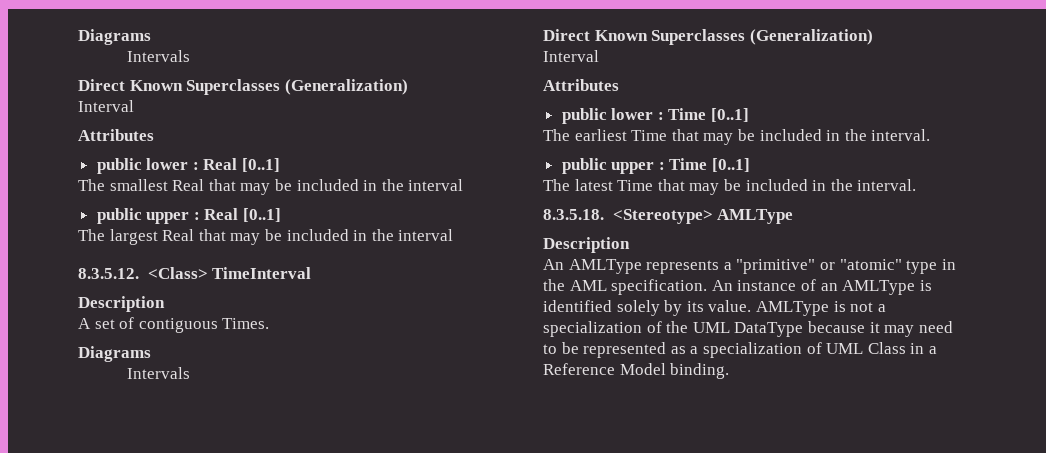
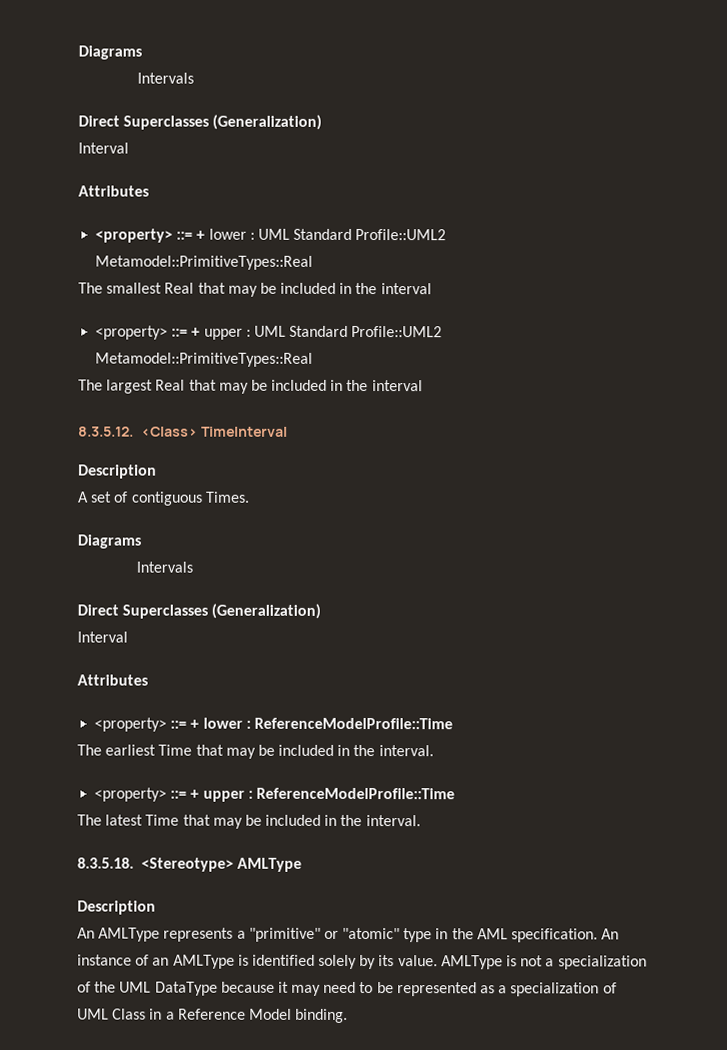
[78,29,151,45] [127,50,191,62] [78,79,408,95] [78,100,134,112] [78,129,154,141] [96,158,281,174] Diagrams // Intervals // Direct Known Superclasses (Generalization) // Interval // Attributes // public lower : Real [0..1] -> [78,45,142,60] [136,72,194,84] [78,114,323,130] [78,142,129,154] [78,185,149,197] [95,228,447,243] [95,255,314,270] Diagrams // Intervals // Direct Superclasses (Generalization) // Interval // Attributes // <property> ::= + lower : UML Standard Profile::UML2 Metamodel::PrimitiveTypes::Real
[96,208,282,224] public upper : Real [0..1] -> [95,325,443,340] [95,352,314,367] <property> ::= + upper : UML Standard Profile::UML2 Metamodel::PrimitiveTypes::Real
[594,29,873,45] [543,50,599,62] [543,79,619,91] [561,108,750,124] Known Superclasses (Generalization) // Interval // Attributes // public lower : Time [0..1] -> [122,603,322,619] [77,631,128,643] [77,674,148,686] [94,717,453,732] Superclasses (Generalization) // Interval // Attributes // <property> ::= + lower : ReferenceModelProfile::Time
[561,158,751,174] public upper : Time [0..1] -> [94,787,455,802] <property> ::= + upper : ReferenceModelProfile::Time

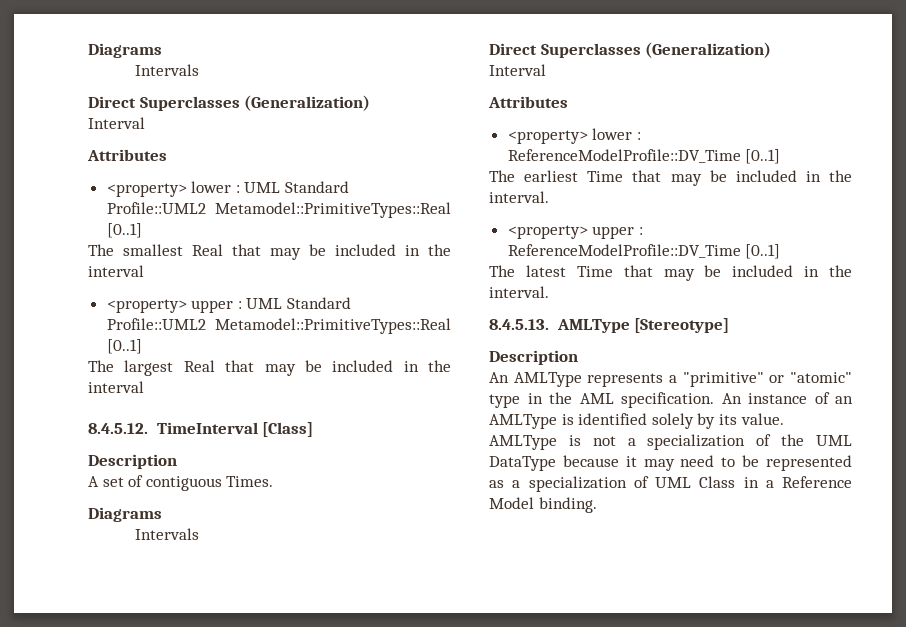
[78,45,142,60] [136,72,194,84] [78,114,323,130] [78,142,129,154] [78,185,149,197] [95,228,206,243] Diagrams // Intervals // Direct Superclasses (Generalization) // Interval // Attributes // <property> ::= + -> [88,43,162,58] [135,64,200,76] [88,95,371,111] [88,117,145,129] [87,149,167,161] [106,183,187,197] Diagrams // Intervals // Direct Superclasses (Generalization) // Interval // Attributes // <property>
(314, 262) none -> [106,223,142,238] [0..1]
[171,327,201,337] ::= + -> (187, 306) none
(314, 359) none -> [106,339,142,354] [0..1]
[78,426,198,437] 8.3.5.12. <Class> -> [88,423,148,434] 8.4.5.12.
(288, 431) none -> [262,422,314,437] [Class]
[170,717,453,730] ::= + lower : ReferenceModelProfile::Time -> [592,128,641,140] [507,149,781,164] lower : ReferenceModelProfile::DV_Time [0..1]
[170,787,455,802] ::= + upper : ReferenceModelProfile::Time -> [592,226,643,239] [507,244,781,259] upper : ReferenceModelProfile::DV_Time [0..1]
[77,857,302,872] 8.3.5.18. <Stereotype> AMLType -> [489,318,730,333] 8.4.5.13. AMLType [Stereotype]

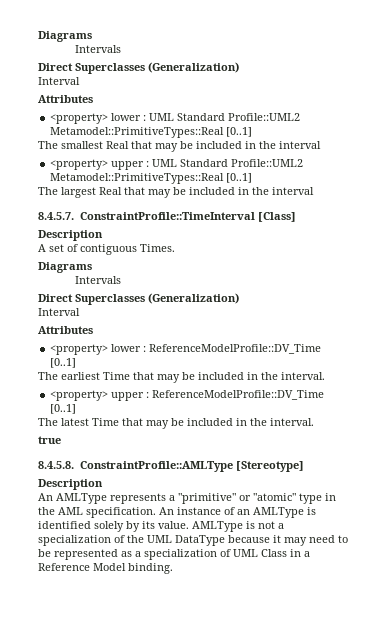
[88,422,258,434] 8.4.5.12. TimeInterval -> [38,212,255,220] 8.4.5.7. ConstraintProfile::TimeInterval
[489,319,630,333] 8.4.5.13. AMLType -> [38,436,61,444] [38,461,233,472] true // 8.4.5.8. ConstraintProfile::AMLType

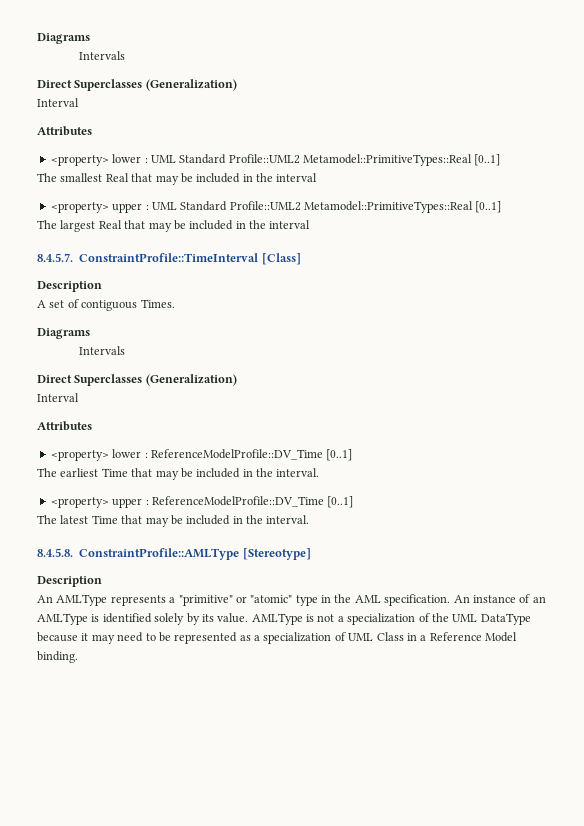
[38,436,61,444] // true -> (310, 519) none

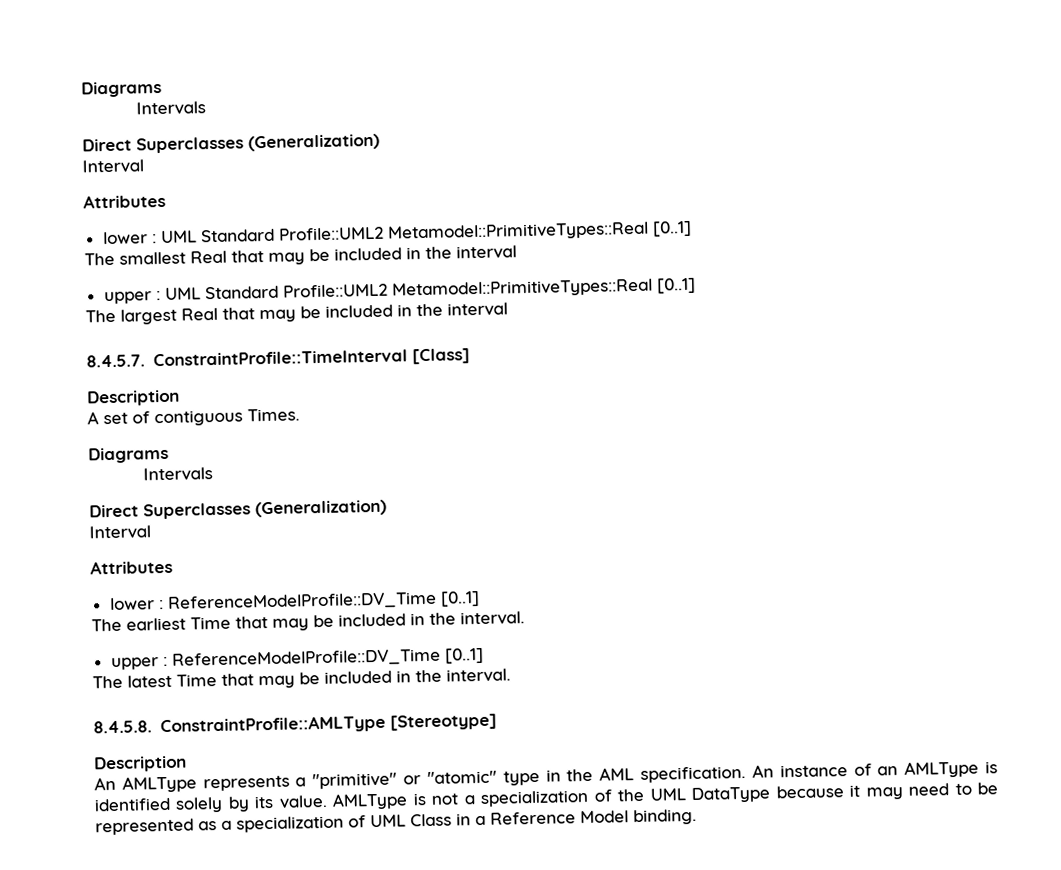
[37,33,90,44] [78,51,125,60] [37,79,237,91] [37,98,79,107] [37,126,92,136] [50,155,109,166] Diagrams // Intervals // Direct Superclasses (Generalization) // Interval // Attributes // <property> -> [81,80,162,98] [136,101,207,116] [82,133,380,154] [82,159,144,174] [83,193,166,209] Diagrams // Intervals // Direct Superclasses (Generalization) // Interval // Attributes //
[50,202,109,213] <property> -> (517, 252) none
[50,450,109,461] <property> -> (173, 567) none
[50,497,109,508] <property> -> (525, 618) none

